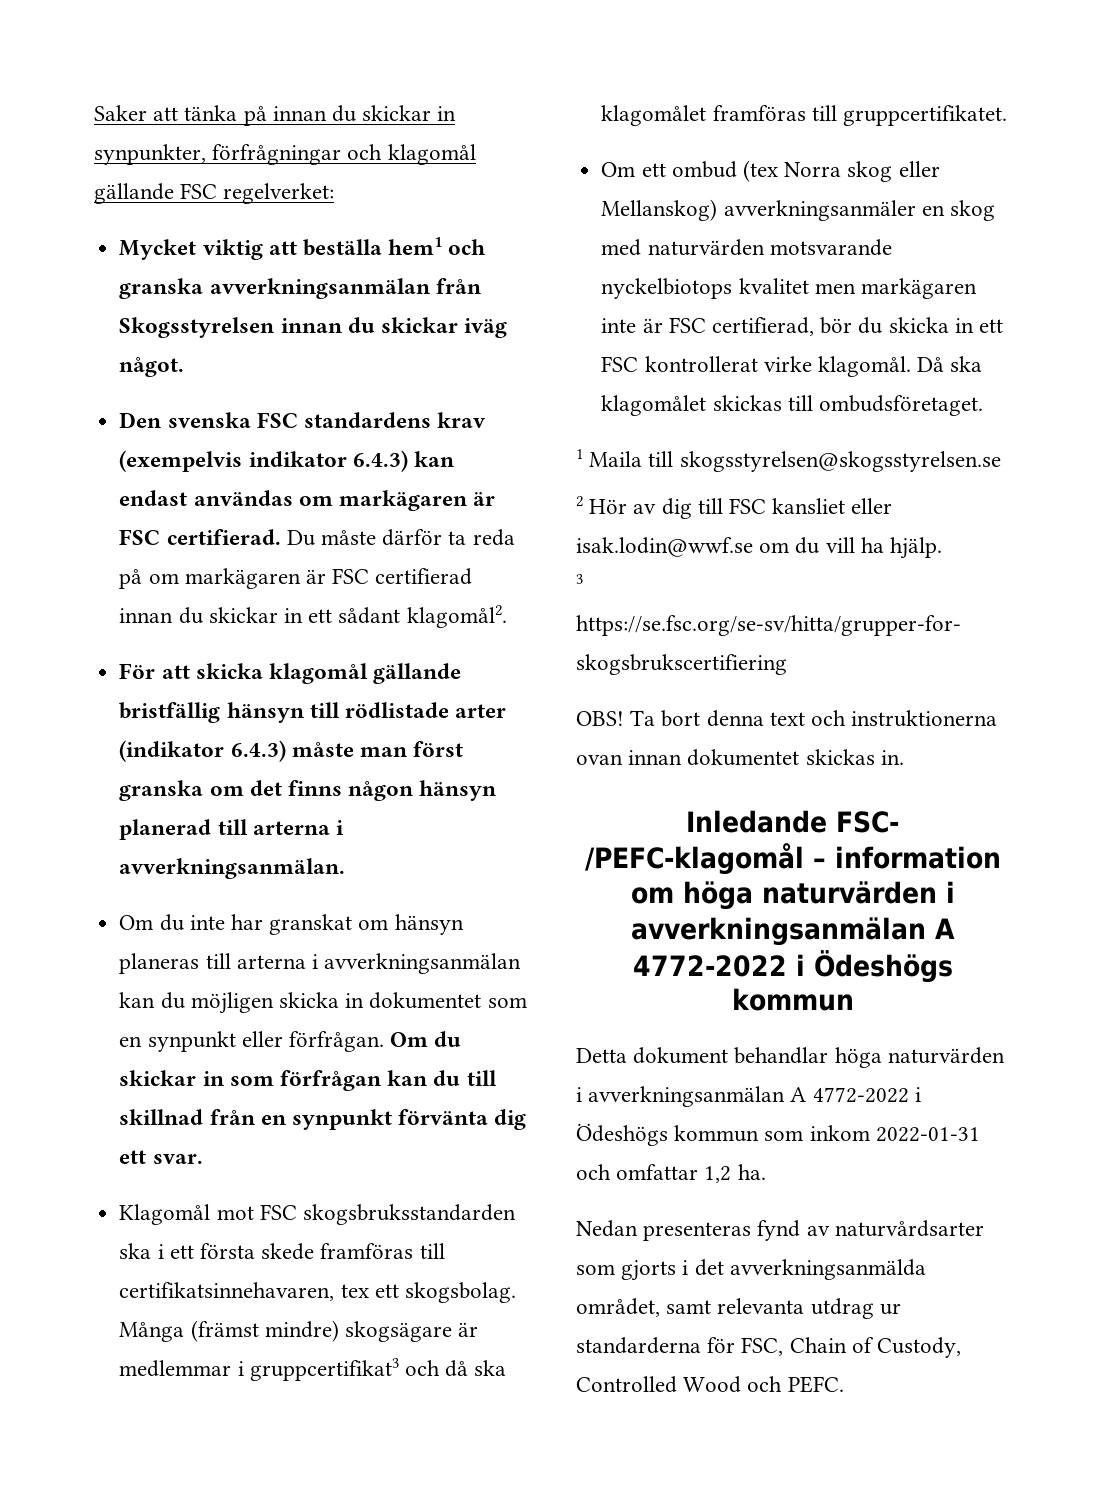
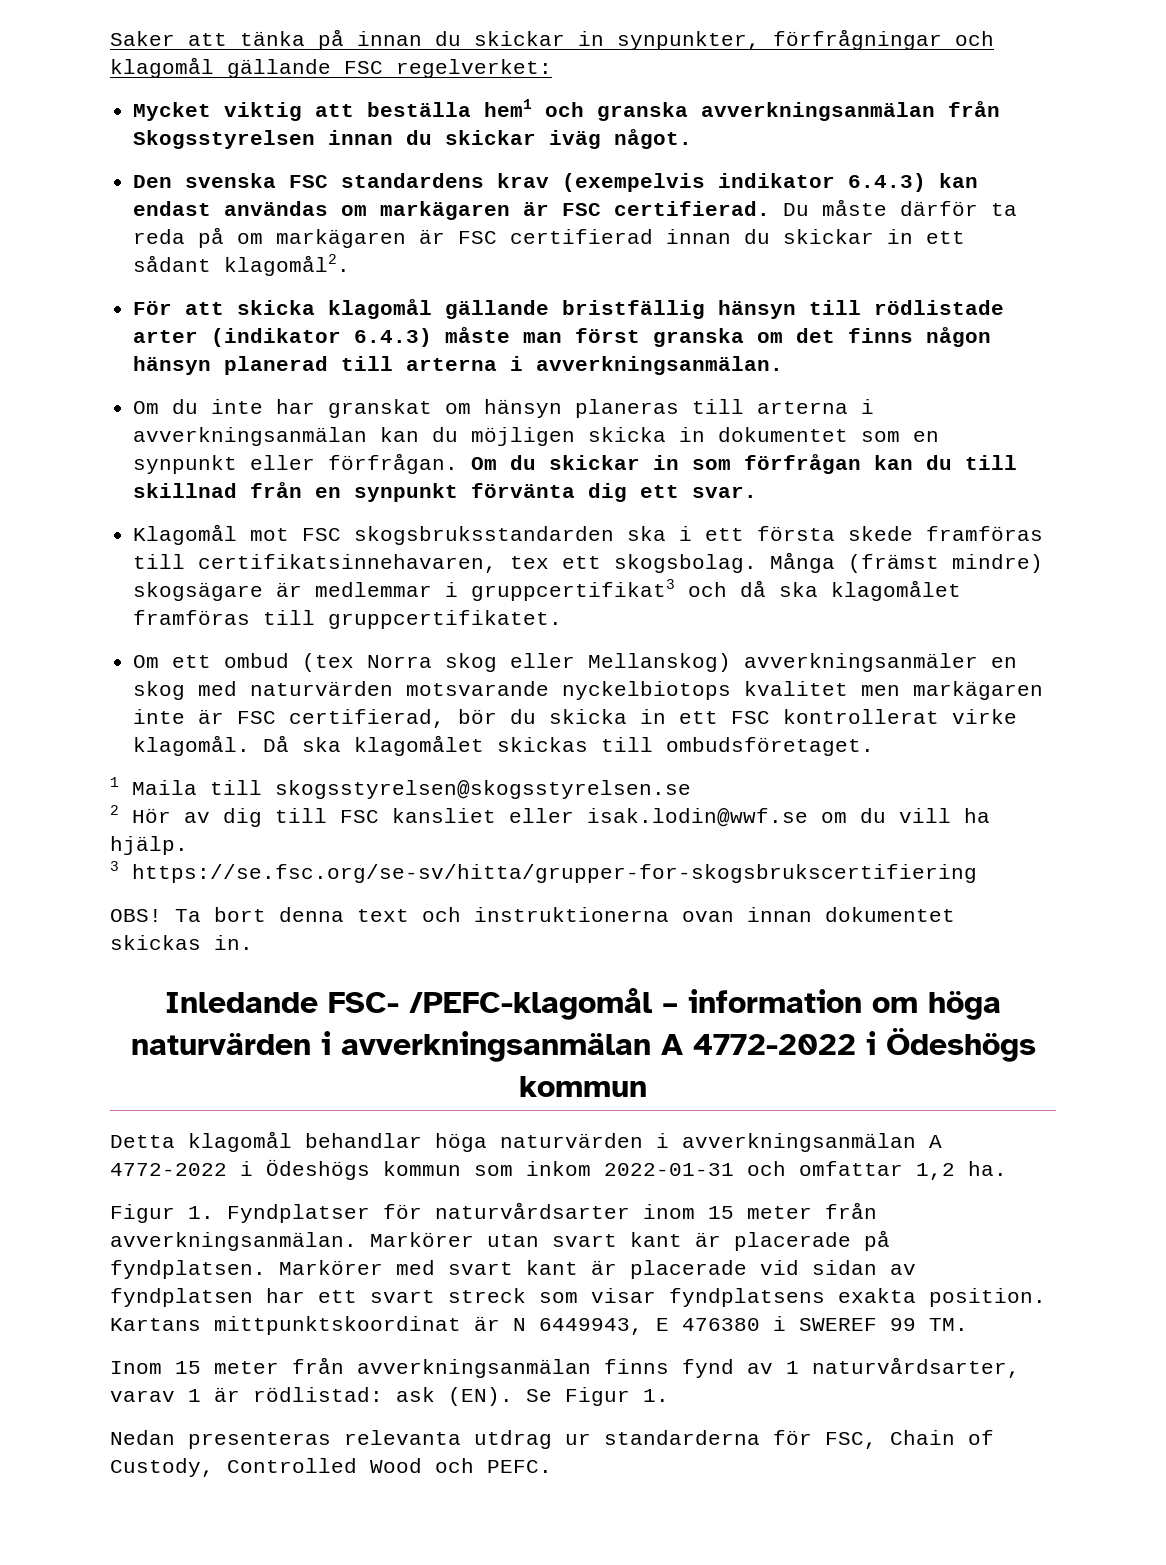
[633,1047,729,1064] dokument -> [188,1131,292,1152] klagomål
[576,1220,984,1241] [576,1259,926,1281] [576,1298,712,1317] Nedan presenteras fynd av naturvårdsarter som gjorts i det avverkningsanmälda området, samt -> [110,1202,877,1223] [110,1230,890,1251] [110,1260,916,1279] [110,1288,1046,1307] [110,1316,968,1335] [110,1357,1020,1378] [110,1387,669,1406] [110,1430,331,1449] Figur 1. Fyndplatser för naturvårdsarter inom 15 meter från avverkningsanmälan. Markörer utan svart kant är placerade på fyndplatsen. Markörer med svart kant är placerade vid sidan av fyndplatsen har ett svart streck som visar fyndplatsens exakta position. Kartans mittpunktskoordinat är N 6449943, E 476380 i SWEREF 99 TM. // Inom 15 meter från avverkningsanmälan finns fynd av 1 naturvårdsarter, varav 1 är rödlistad: ask (EN). Se Figur 1. // Nedan presenteras

